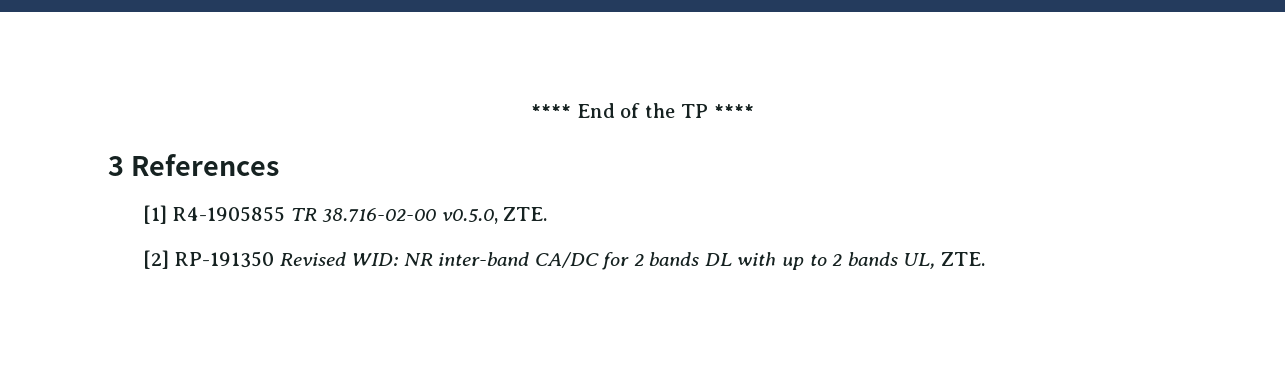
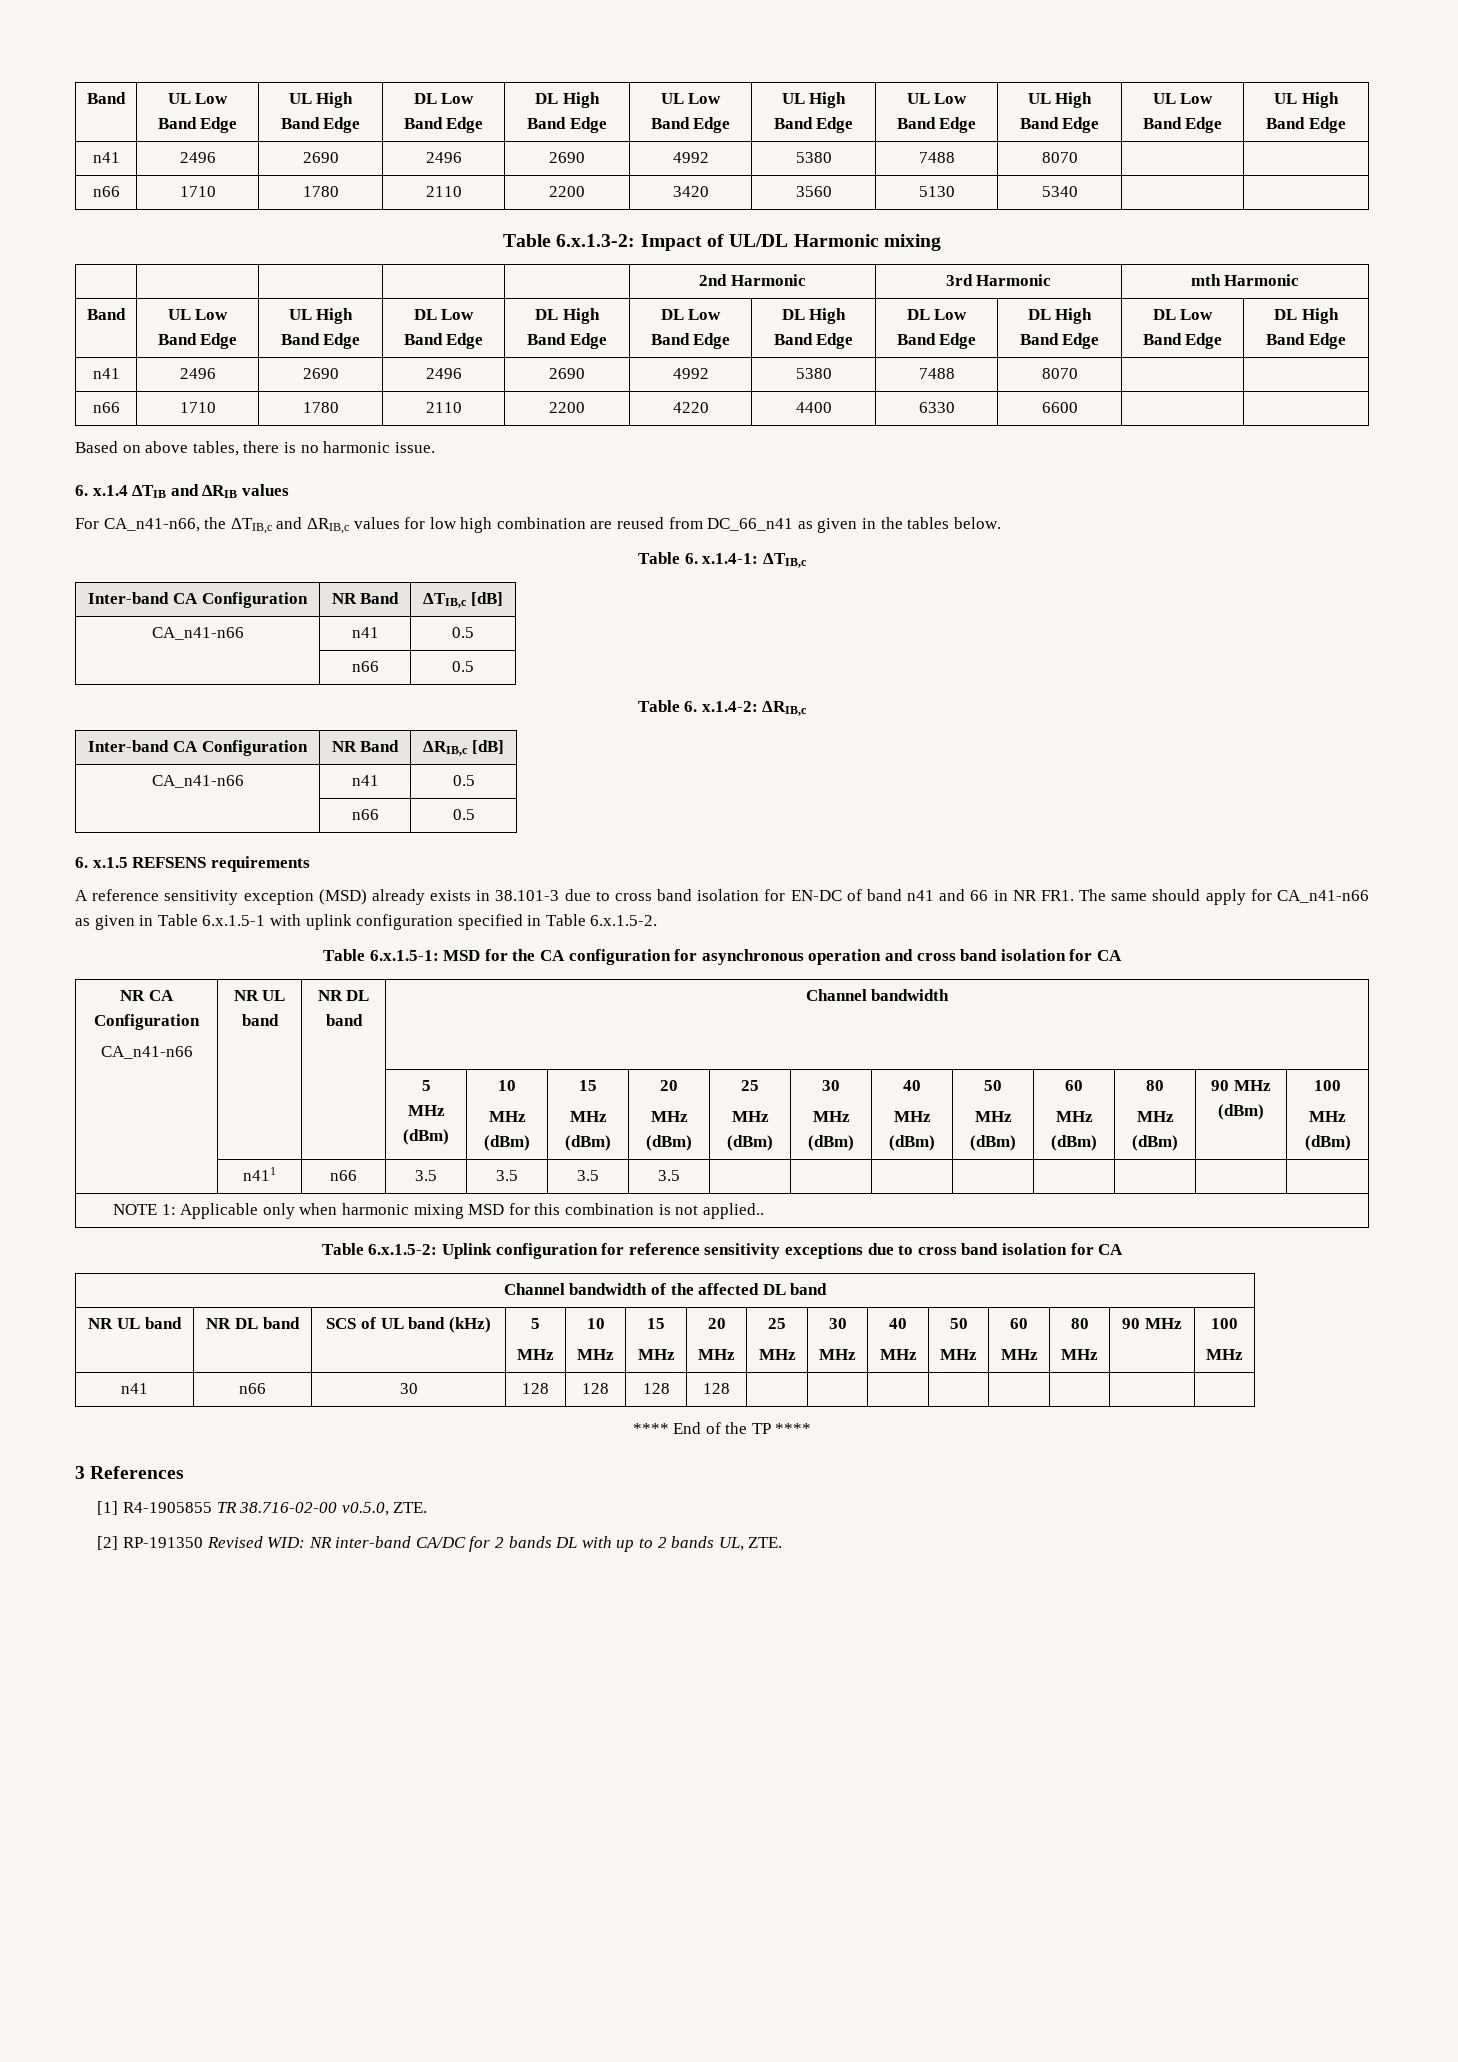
(531, 111) none -> [87,92,126,104] [167,93,229,104] [157,117,238,133] [288,92,354,108] [280,117,361,133] [413,93,475,104] [403,117,484,133] [535,92,600,108] [527,117,607,133] [660,93,722,104] [650,117,731,133] [781,92,847,108] [773,117,854,133] [906,93,968,104] [896,117,977,133] [1027,92,1093,108] [1019,117,1100,133] [1152,93,1214,104] [1142,117,1223,133] [1274,92,1339,108] [1266,117,1346,133] [92,152,120,163] [179,152,216,163] [302,152,339,163] [425,152,462,163] [549,152,585,163] [672,152,709,163] [795,152,832,163] [918,152,955,163] [1041,152,1078,163] [92,186,120,197] [179,186,216,197] [302,186,339,197] [425,186,462,197] [549,186,585,197] [672,186,709,197] [795,186,832,197] [918,186,955,197] [1041,186,1078,197] [503,234,941,251] [699,274,806,286] [945,274,1052,286] [1190,274,1300,286] [87,308,126,320] [167,309,229,320] [157,333,238,349] [288,308,354,324] [280,333,361,349] [413,309,475,320] [403,333,484,349] [535,308,600,324] [527,333,607,349] [660,309,722,320] [650,333,731,349] [781,308,847,324] [773,333,854,349] [906,309,968,320] [896,333,977,349] [1027,308,1093,324] [1019,333,1100,349] [1152,309,1214,320] [1142,333,1223,349] [1274,308,1339,324] [1266,333,1346,349] [92,368,120,379] [179,368,216,379] [302,368,339,379] [425,368,462,379] [549,368,585,379] [672,368,709,379] [795,368,832,379] [918,368,955,379] [1041,368,1078,379] [92,402,120,413] [179,402,216,413] [302,402,339,413] [425,402,462,413] [549,402,585,413] [672,402,709,413] [795,402,832,413] [918,402,955,413] [1041,402,1078,413] [75,441,435,456] [75,484,289,498] [75,517,1001,534] [638,552,807,568] [88,592,308,608] [331,592,400,604] [423,592,503,608] [151,627,244,640] [351,627,379,638] [452,627,474,638] [351,661,379,672] [452,661,474,672] [637,700,808,716] [88,740,308,756] [331,740,400,752] [423,740,504,756] [151,775,244,788] [351,775,379,786] [452,775,475,786] [351,809,379,820] [452,809,475,820] [75,856,310,872] [75,889,1370,905] [75,914,658,930] [323,949,1122,965] [120,990,174,1001] [94,1014,200,1030] [100,1046,193,1059] [233,990,286,1001] [241,1014,279,1026] [317,990,370,1001] [325,1014,363,1026] [805,989,950,1001] [421,1080,431,1091] [407,1105,445,1116] [403,1129,449,1145] [498,1080,516,1091] [488,1111,526,1122] [484,1135,530,1151] [579,1080,597,1091] [569,1111,607,1122] [565,1135,611,1151] [660,1080,678,1091] [650,1111,688,1122] [646,1135,692,1151] [741,1080,759,1091] [731,1111,769,1122] [727,1135,773,1151] [822,1080,840,1091] [812,1111,850,1122] [808,1135,854,1151] [903,1080,921,1091] [893,1111,931,1122] [889,1135,935,1151] [984,1080,1002,1091] [974,1111,1012,1122] [970,1135,1016,1151] [1065,1080,1083,1091] [1055,1111,1093,1122] [1051,1135,1097,1151] [1146,1080,1164,1091] [1136,1111,1174,1122] [1132,1135,1178,1151] [1211,1080,1271,1091] [1218,1104,1264,1120] [1314,1080,1341,1091] [1309,1111,1346,1122] [1304,1135,1351,1151] [243,1167,276,1181] [330,1170,357,1181] [415,1170,437,1181] [496,1170,518,1181] [577,1170,599,1181] [658,1170,680,1181] [113,1203,764,1219] [321,1243,1124,1259] [503,1283,828,1295] [88,1317,182,1329] [206,1317,300,1329] [326,1317,491,1333] [531,1318,540,1329] [517,1349,554,1360] [586,1318,605,1329] [577,1349,614,1360] [647,1318,665,1329] [637,1349,675,1360] [707,1318,726,1329] [698,1349,735,1360] [768,1318,786,1329] [758,1349,796,1360] [828,1318,847,1329] [819,1349,856,1360] [889,1318,907,1329] [879,1349,917,1360] [949,1318,968,1329] [940,1349,977,1360] [1010,1318,1028,1329] [1000,1349,1038,1360] [1070,1318,1089,1329] [1061,1349,1098,1360] [1122,1318,1182,1329] [1211,1318,1238,1329] [1206,1349,1243,1360] [121,1383,148,1394] [239,1383,266,1394] [399,1383,418,1394] [522,1383,549,1394] [582,1383,609,1394] [642,1383,670,1394] [703,1383,730,1394] Band | UL Low Band Edge | UL High Band Edge | DL Low Band Edge | DL High Band Edge | UL Low Band Edge | UL High Band Edge | UL Low Band Edge | UL High Band Edge | UL Low Band Edge | UL High Band Edge // n41 | 2496 | 2690 | 2496 | 2690 | 4992 | 5380 | 7488 | 8070 | | // n66 | 1710 | 1780 | 2110 | 2200 | 3420 | 3560 | 5130 | 5340 | | // Table 6.x.1.3-2: Impact of UL/DL Harmonic mixing // | | | | | 2nd Harmonic | 3rd Harmonic | mth Harmonic // Band | UL Low Band Edge | UL High Band Edge | DL Low Band Edge | DL High Band Edge | DL Low Band Edge | DL High Band Edge | DL Low Band Edge | DL High Band Edge | DL Low Band Edge | DL High Band Edge // n41 | 2496 | 2690 | 2496 | 2690 | 4992 | 5380 | 7488 | 8070 | | // n66 | 1710 | 1780 | 2110 | 2200 | 4220 | 4400 | 6330 | 6600 | | // Based on above tables, there is no harmonic issue. // 6. x.1.4 ∆TIB and ∆RIB values // For CA_n41-n66, the ΔTIB,c and ΔRIB,c values for low high combination are reused from DC_66_n41 as given in the tables below. // Table 6. x.1.4-1: ΔTIB,c // Inter-band CA Configuration | NR Band | ΔTIB,c [dB] // CA_n41-n66 | n41 | 0.5 // | n66 | 0.5 // Table 6. x.1.4-2: ΔRIB,c // Inter-band CA Configuration | NR Band | ΔRIB,c [dB] // CA_n41-n66 | n41 | 0.5 // | n66 | 0.5 // 6. x.1.5 REFSENS requirements // A reference sensitivity exception (MSD) already exists in 38.101-3 due to cross band isolation for EN-DC of band n41 and 66 in NR FR1. The same should apply for CA_n41-n66 as given in Table 6.x.1.5-1 with uplink configuration specified in Table 6.x.1.5-2. // Table 6.x.1.5-1: MSD for the CA configuration for asynchronous operation and cross band isolation for CA // NR CA Configuration // CA_n41-n66 | NR UL band | NR DL band | Channel bandwidth // | | | 5 // MHz (dBm) | 10 // MHz (dBm) | 15 // MHz (dBm) | 20 // MHz (dBm) | 25 // MHz (dBm) | 30 // MHz (dBm) | 40 // MHz (dBm) | 50 // MHz (dBm) | 60 // MHz (dBm) | 80 // MHz (dBm) | 90 MHz (dBm) | 100 // MHz (dBm) // | n411 | n66 | 3.5 | 3.5 | 3.5 | 3.5 | | | | | | | | // NOTE 1: Applicable only when harmonic mixing MSD for this combination is not applied.. // Table 6.x.1.5-2: Uplink configuration for reference sensitivity exceptions due to cross band isolation for CA // Channel bandwidth of the affected DL band // NR UL band | NR DL band | SCS of UL band (kHz) | 5 // MHz | 10 // MHz | 15 // MHz | 20 // MHz | 25 // MHz | 30 // MHz | 40 // MHz | 50 // MHz | 60 // MHz | 80 // MHz | 90 MHz | 100 // MHz // n41 | n66 | 30 | 128 | 128 | 128 | 128 | | | | | | | | //

